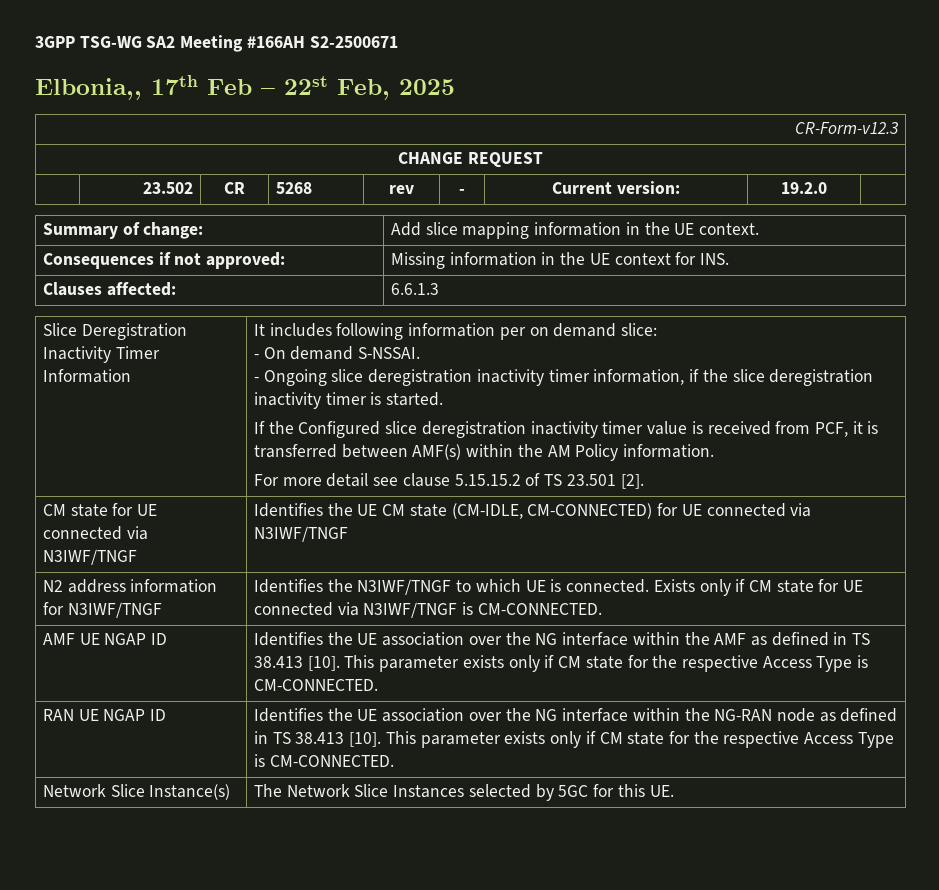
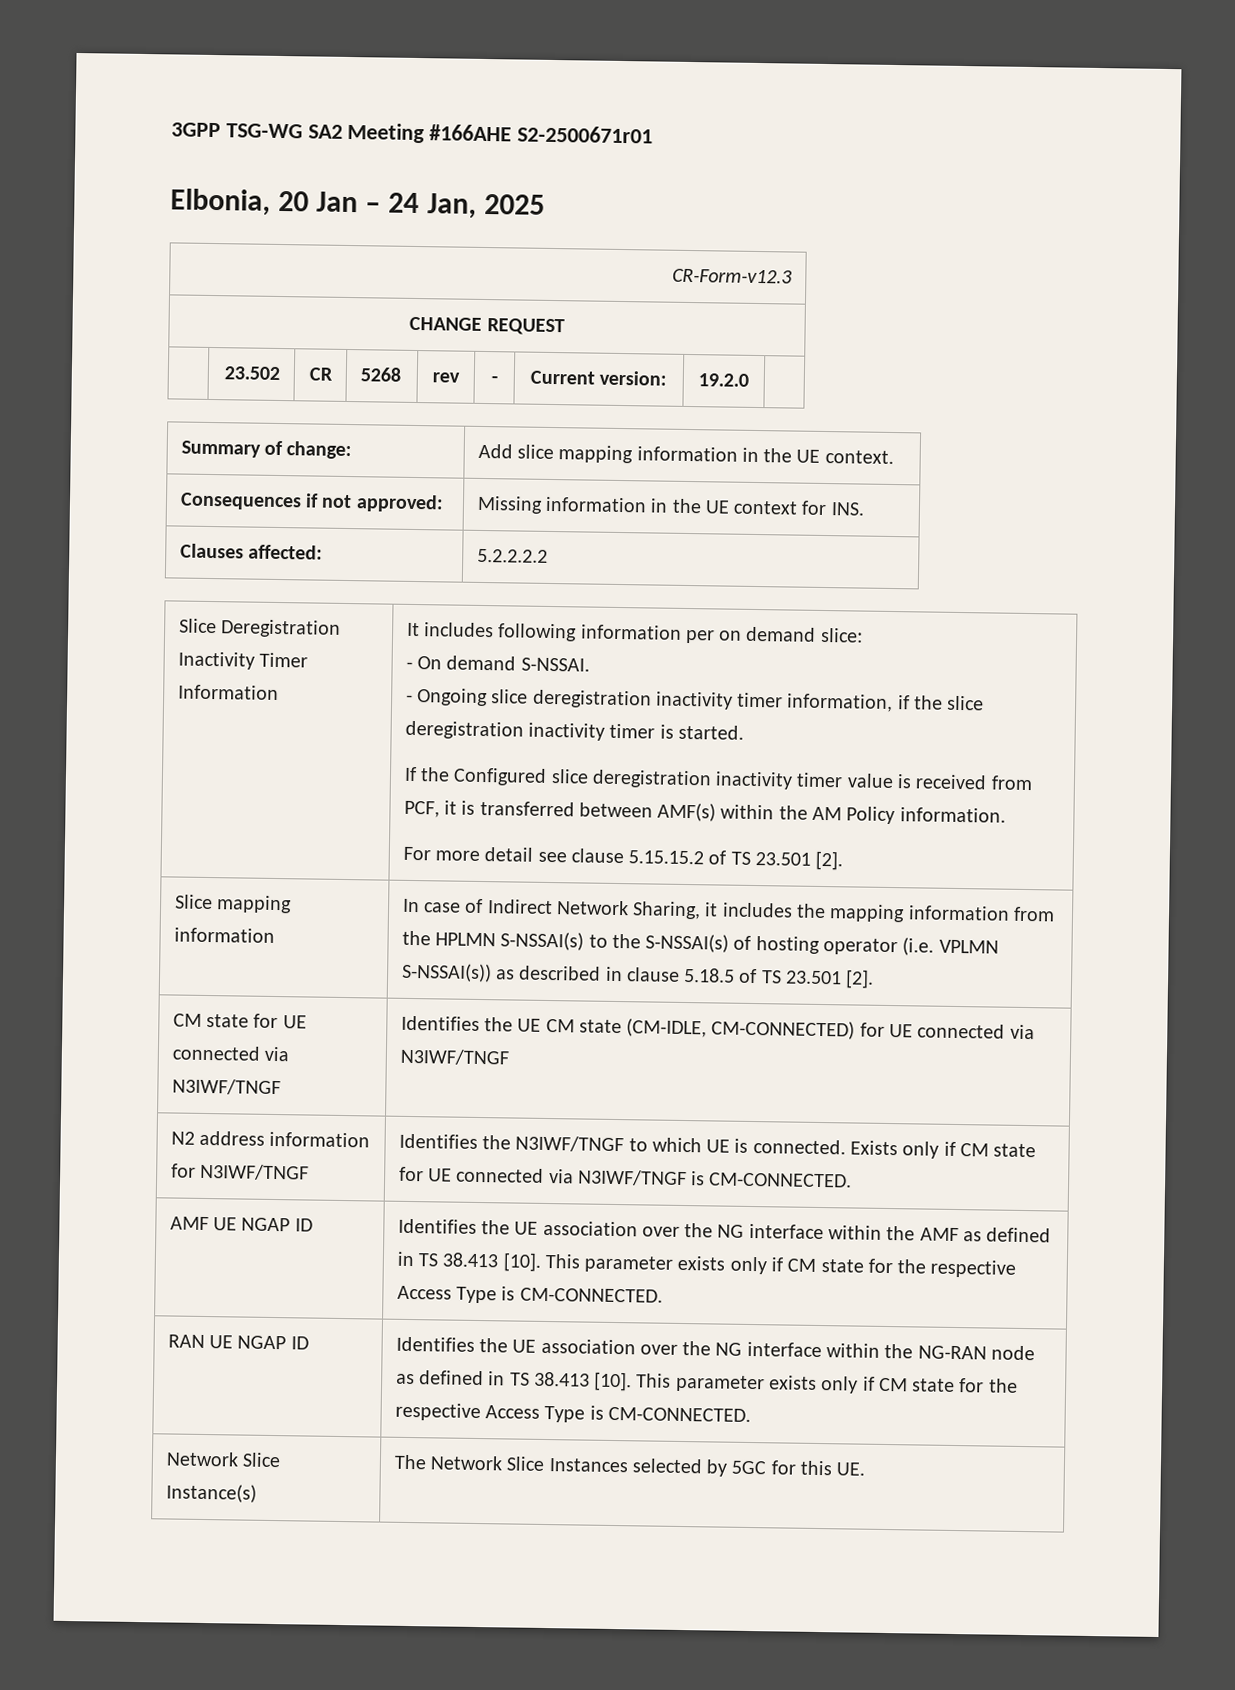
[246,36,398,48] [35,75,390,100] #166AH S2-2500671 // Elbonia,, 17th Feb – 22st Feb, -> [429,124,654,144] [170,188,477,219] #166AHE S2-2500671r01 // Elbonia, 20 Jan – 24 Jan,
[390,283,439,295] 6.6.1.3 -> [476,548,548,563] 5.2.2.2.2
(644, 481) none -> [174,894,293,914] [173,927,275,943] [401,898,1055,923] [401,930,999,956] [400,962,875,989] // Slice mapping information | In case of Indirect Network Sharing, it includes the mapping information from the HPLMN S-NSSAI(s) to the S-NSSAI(s) of hosting operator (i.e. VPLMN S-NSSAI(s)) as described in clause 5.18.5 of TS 23.501 [2].

